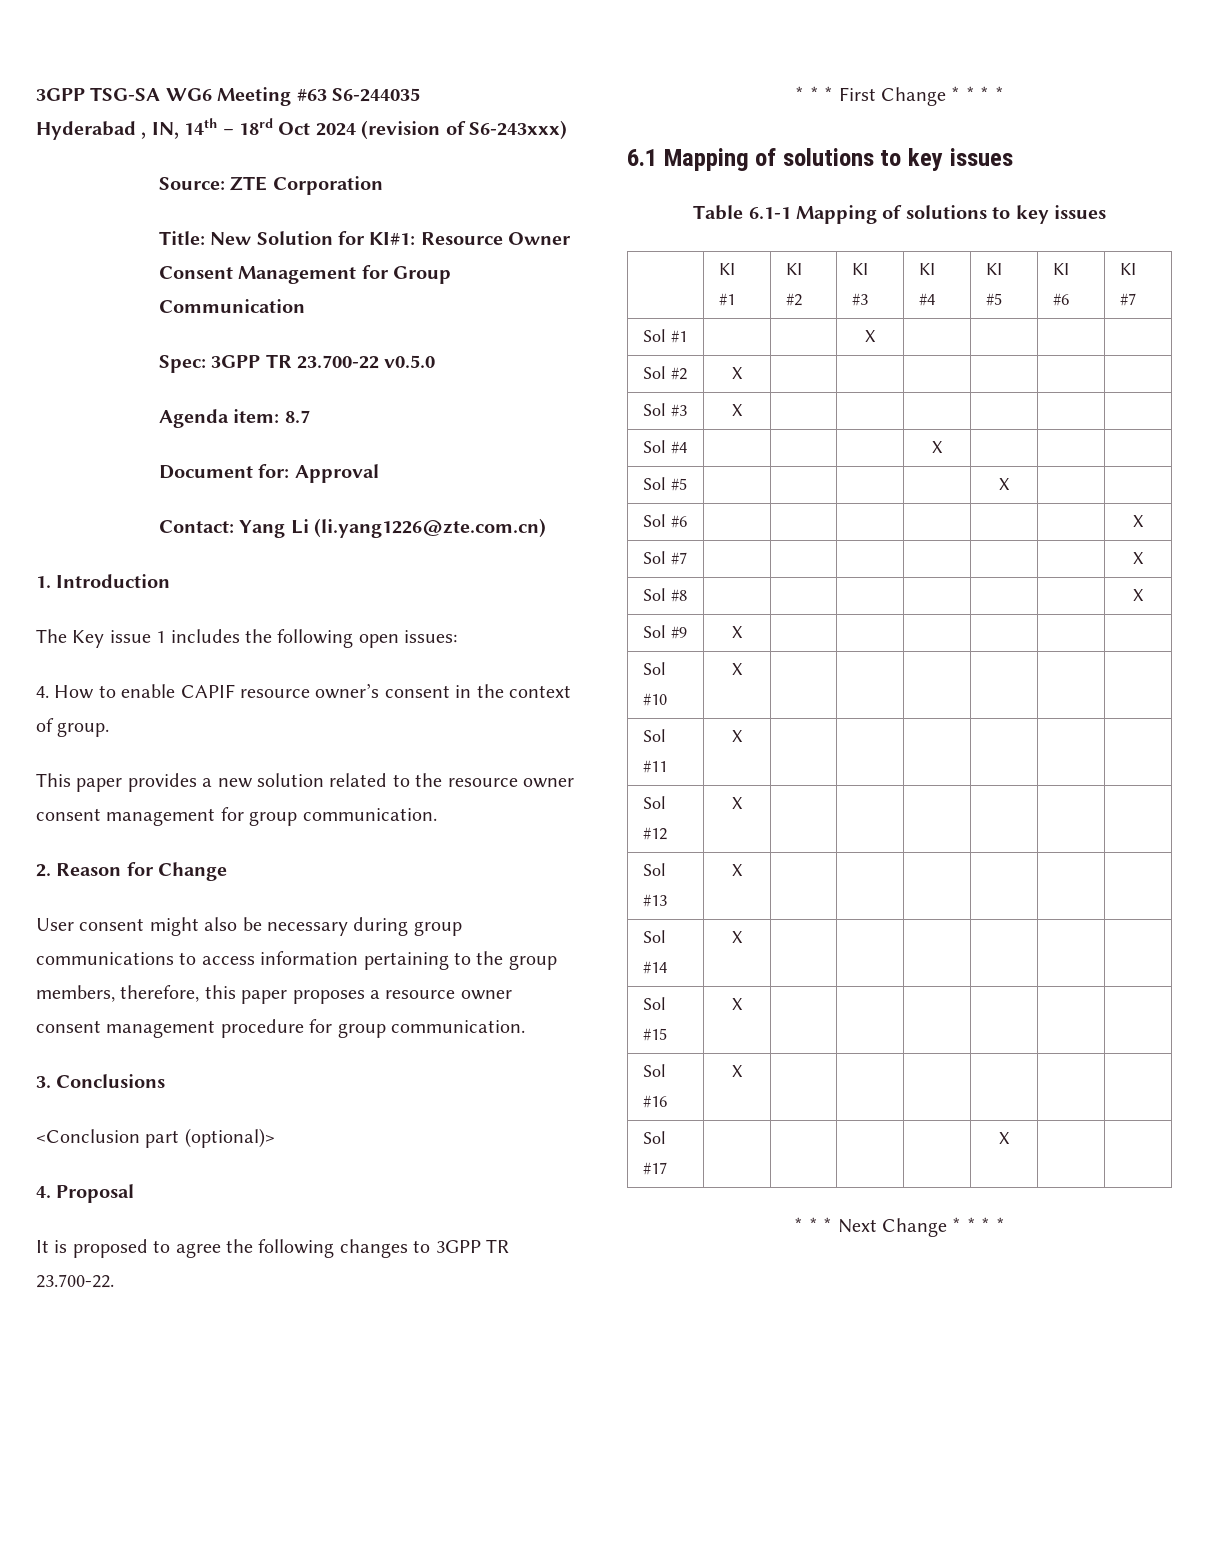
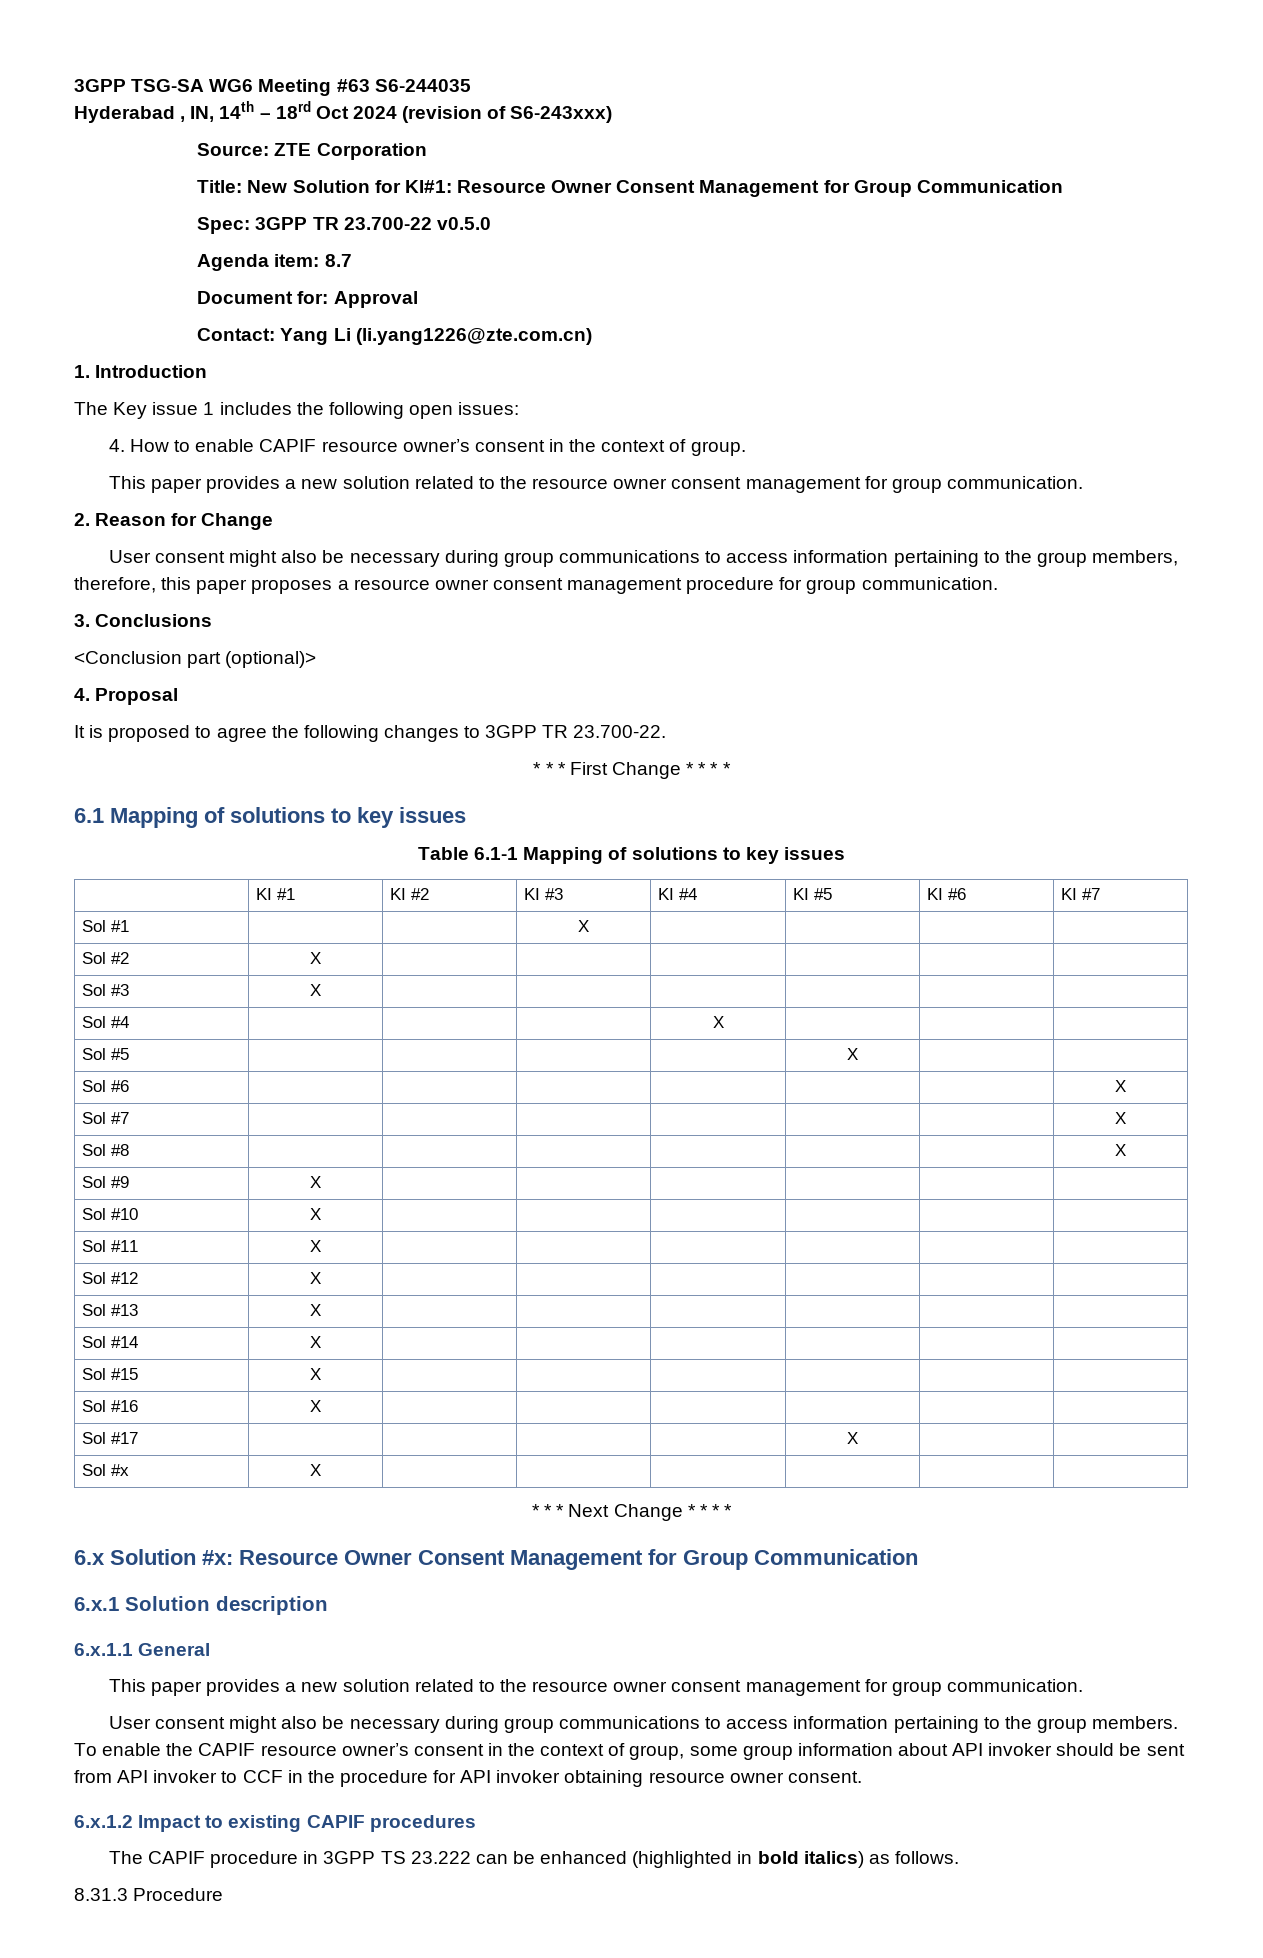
(1010, 1138) none -> [82,1464,130,1476] [310,1464,321,1476] // Sol #x | X | | | | | |
(1005, 1224) none -> [74,1549,918,1570] [74,1596,328,1615] [74,1643,211,1656] [108,1679,1083,1696] [108,1716,1179,1733] [74,1743,1185,1760] [74,1770,862,1787] [74,1815,476,1832] [108,1851,959,1868] [74,1888,224,1901] // 6.x Solution #x: Resource Owner Consent Management for Group Communication // 6.x.1 Solution description // 6.x.1.1 General // This paper provides a new solution related to the resource owner consent management for group communication. // User consent might also be necessary during group communications to access information pertaining to the group members. To enable the CAPIF resource owner’s consent in the context of group, some group information about API invoker should be sent from API invoker to CCF in the procedure for API invoker obtaining resource owner consent. // 6.x.1.2 Impact to existing CAPIF procedures // The CAPIF procedure in 3GPP TS 23.222 can be enhanced (highlighted in bold italics) as follows. // 8.31.3 Procedure

